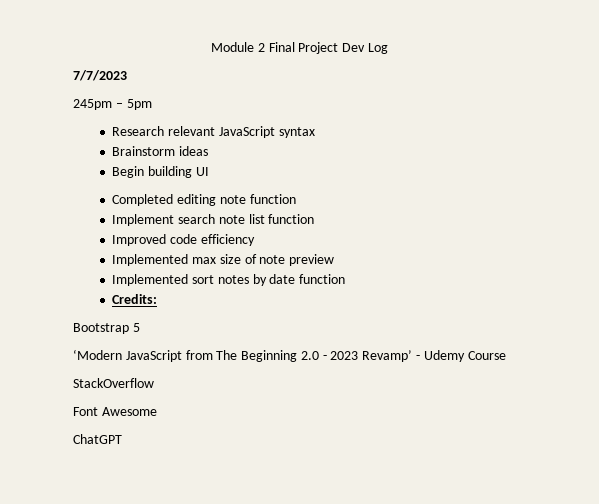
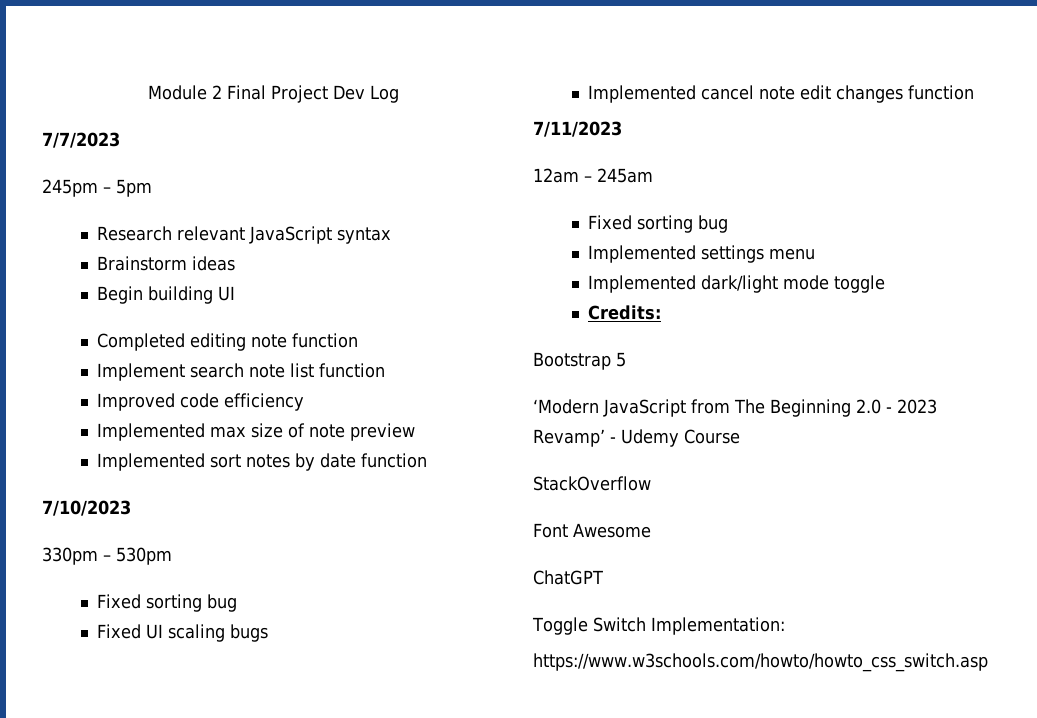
(346, 279) none -> [42,500,131,516] [42,547,172,565] [97,594,238,612] [97,624,269,642] [588,85,975,103] [533,121,622,137] [533,168,653,183] [588,215,729,233] [588,245,816,263] [588,275,886,293] // 7/10/2023 // 330pm – 530pm // Fixed sorting bug // Fixed UI scaling bugs // Implemented cancel note edit changes function // 7/11/2023 // 12am – 245am // Fixed sorting bug // Implemented settings menu // Implemented dark/light mode toggle
(122, 439) none -> [532,617,785,635] [533,653,988,672] // Toggle Switch Implementation: // https://www.w3schools.com/howto/howto_css_switch.asp

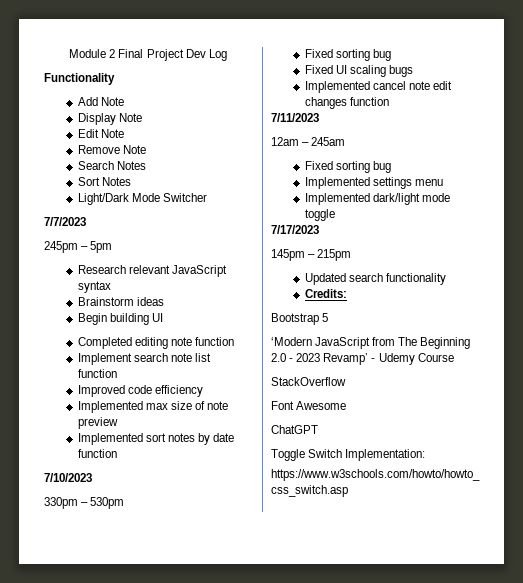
(399, 94) none -> [44,73,115,85] [77,97,124,106] [77,113,142,125] [77,129,124,138] [77,145,146,154] [77,161,146,170] [77,177,131,186] [77,193,207,205] // Functionality // Add Note // Display Note // Edit Note // Remove Note // Search Notes // Sort Notes // Light/Dark Mode Switcher
(886, 284) none -> [271,225,319,234] [271,249,352,261] [304,273,446,285] // 7/17/2023 // 145pm – 215pm // Updated search functionality

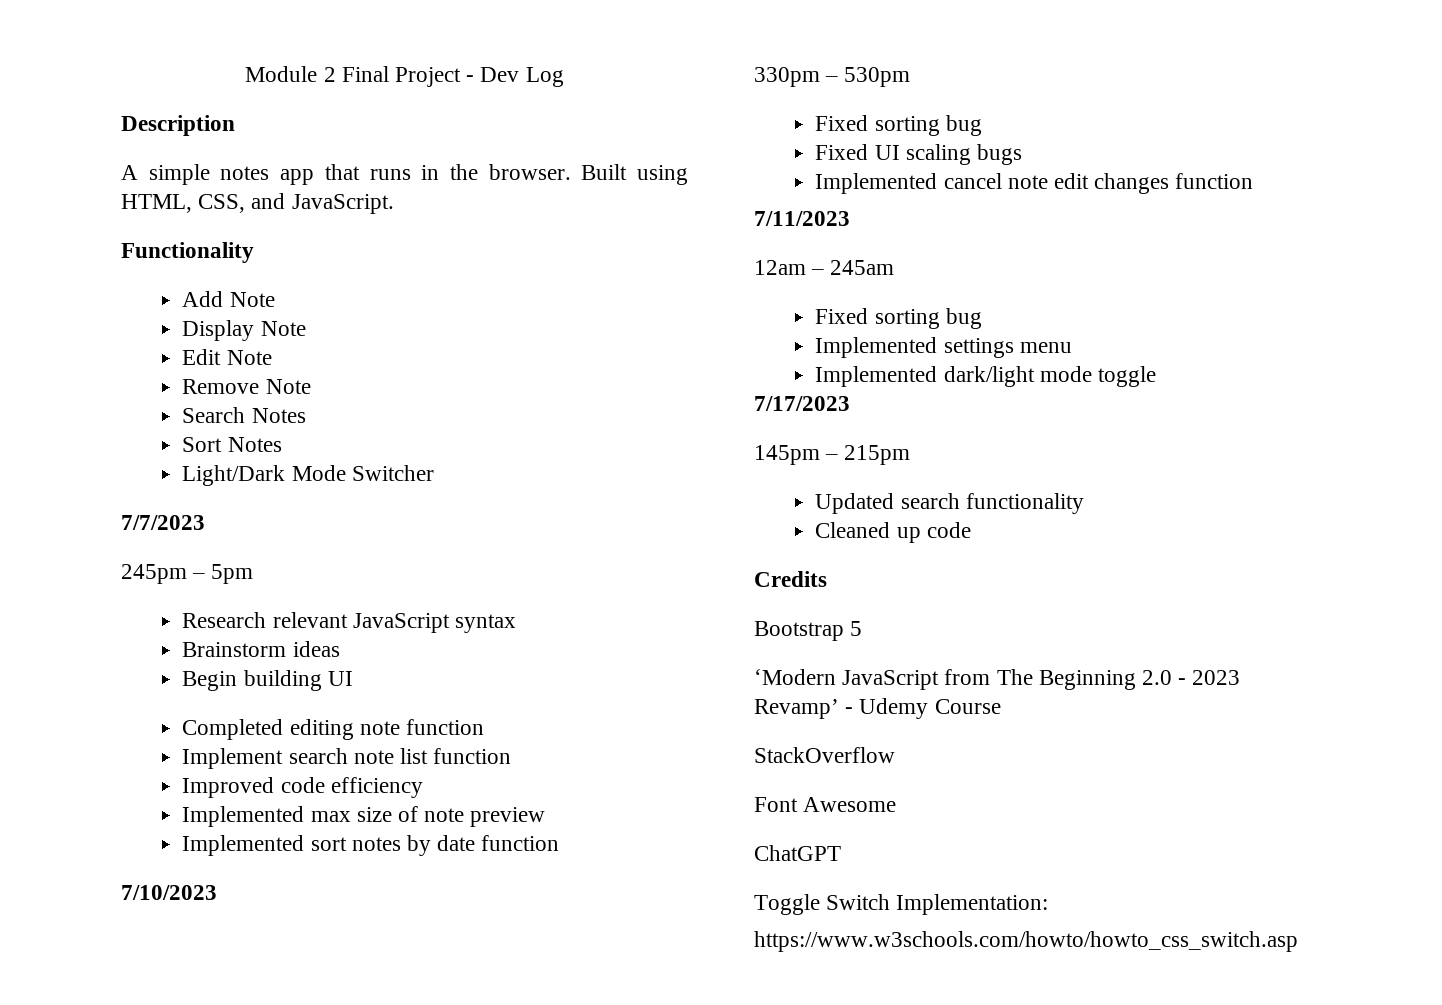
(184, 55) none -> [466,75,475,82] -
(227, 55) none -> [121,115,235,136] [121,164,688,185] [121,193,394,214] // Description // A simple notes app that runs in the browser. Built using HTML, CSS, and JavaScript.
[304,289,347,298] Credits: -> [815,522,971,543] [754,571,827,587] Cleaned up code // Credits

